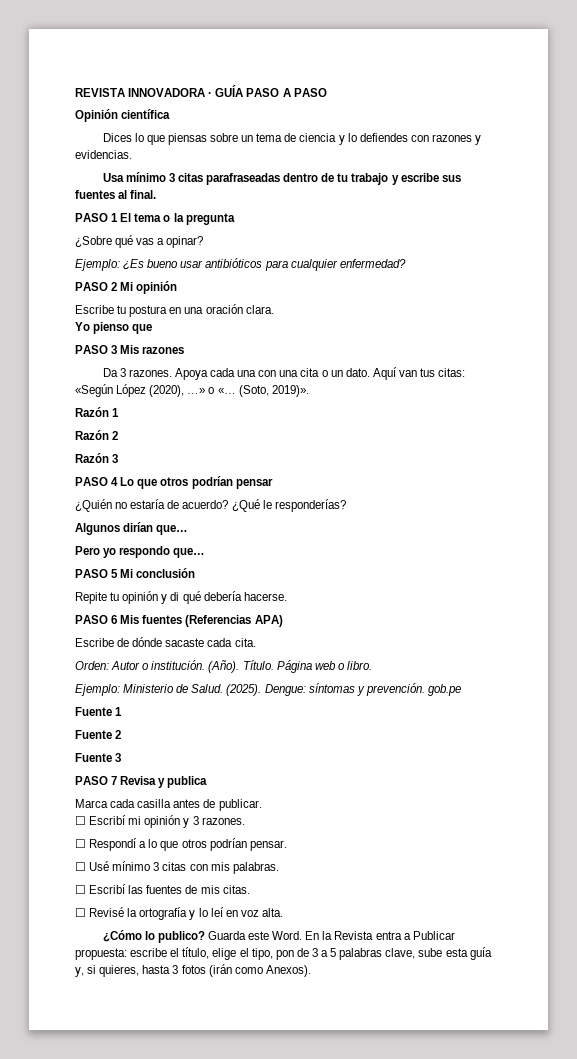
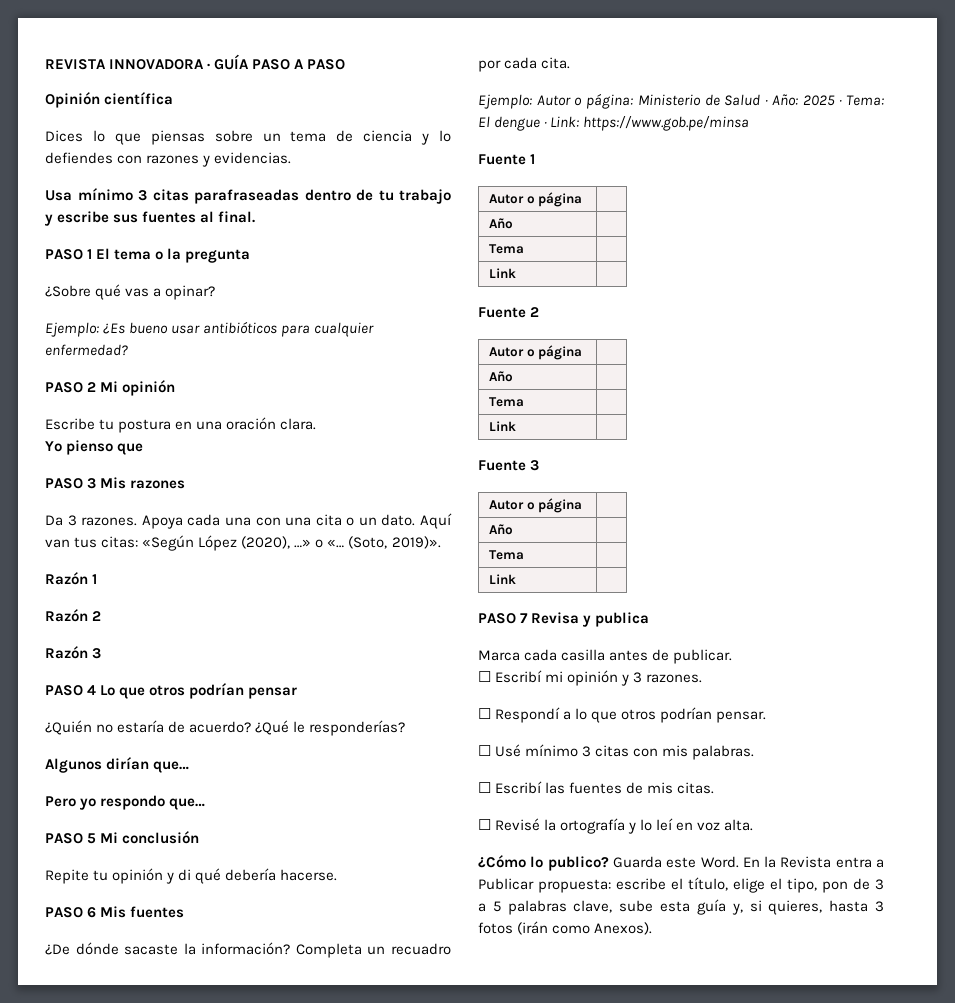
[185,615,283,627] [75,637,205,647] (Referencias APA) // Escribe de dónde sacaste -> [45,942,451,958] [478,60,501,72] // ¿De dónde sacaste la información? Completa un recuadro por
[75,660,372,673] [75,683,461,696] [75,707,123,716] [75,730,122,739] [75,753,122,762] Orden: Autor o institución. (Año). Título. Página web o libro. // Ejemplo: Ministerio de Salud. (2025). Dengue: síntomas y prevención. gob.pe // Fuente 1 // Fuente 2 // Fuente 3 -> [478,93,884,109] [478,116,750,131] [478,154,536,165] [489,192,583,207] [489,218,514,229] [489,244,525,254] [489,268,517,278] [478,307,540,318] [489,345,583,360] [489,371,514,382] [489,397,525,407] [489,421,517,431] [478,460,540,471] [489,498,583,513] [489,524,514,535] [489,550,525,560] [489,574,517,584] Ejemplo: Autor o página: Ministerio de Salud · Año: 2025 · Tema: El dengue · Link: https://www.gob.pe/minsa // Fuente 1 // Autor o página | // Año | // Tema | // Link | // Fuente 2 // Autor o página | // Año | // Tema | // Link | // Fuente 3 // Autor o página | // Año | // Tema | // Link |

